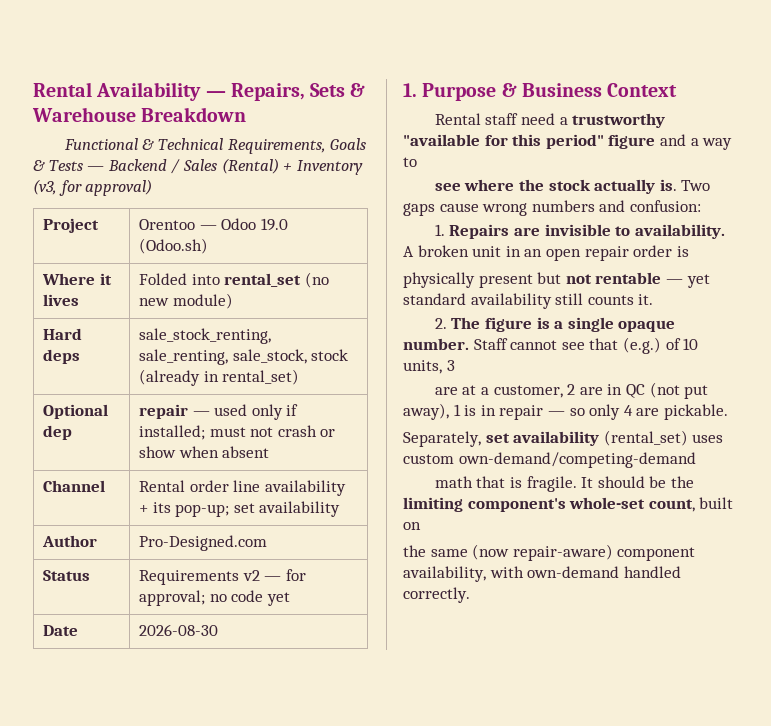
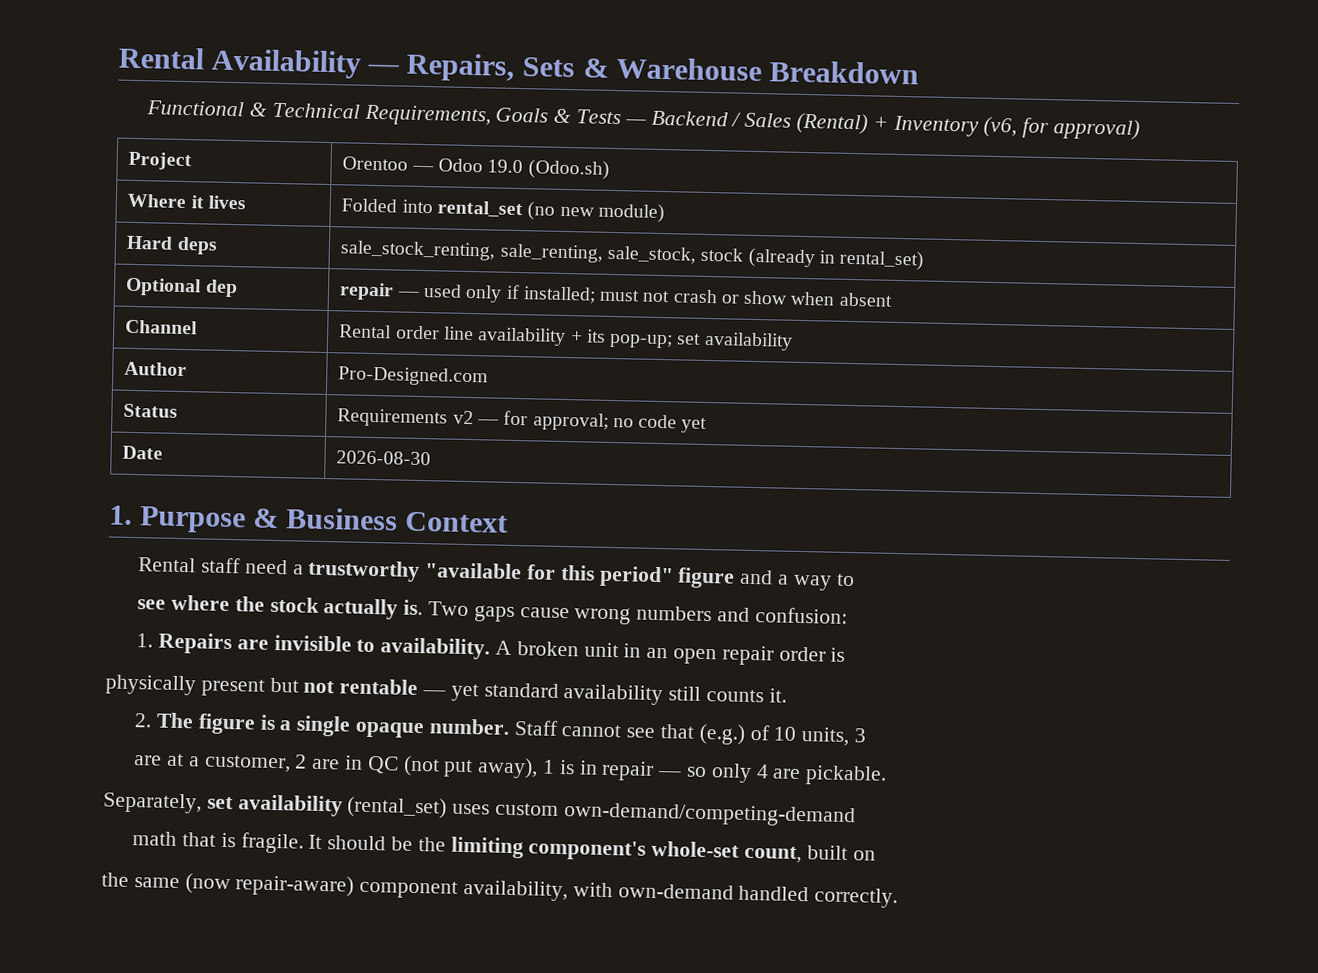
[33,179,57,195] (v3, -> [983,116,1018,138] (v6,

